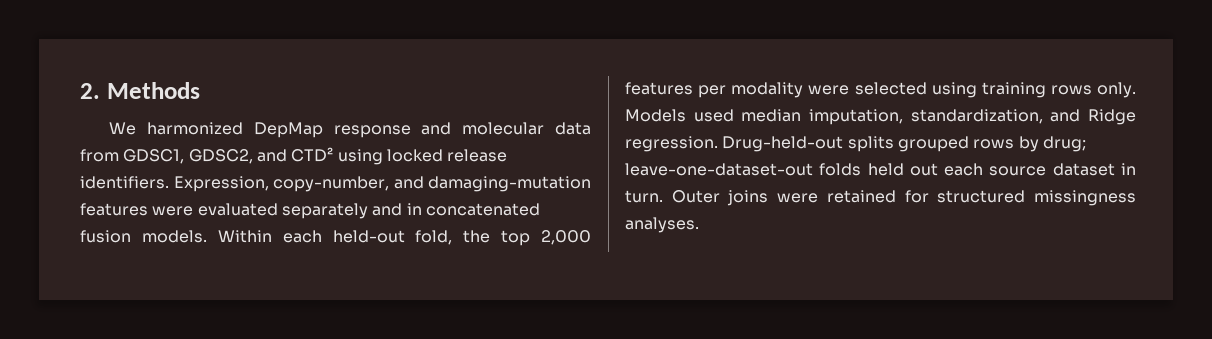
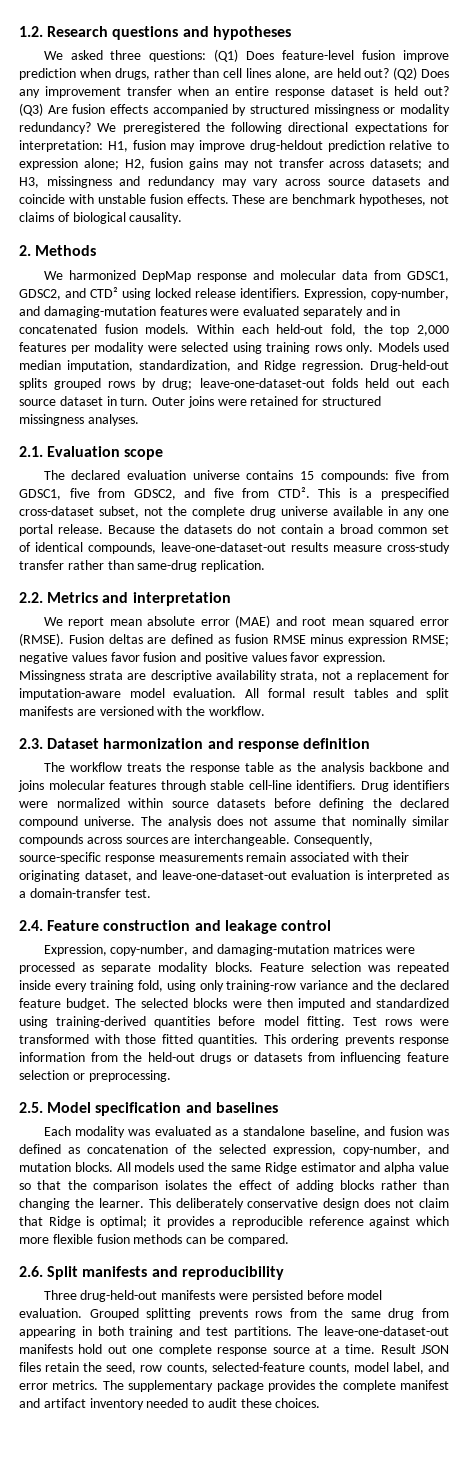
(80, 91) none -> [19,26,291,40] [43,49,449,62] [19,67,449,80] [19,86,449,98] [19,103,451,116] [19,122,449,134] [19,140,449,152] [19,158,450,170] [19,176,450,188] [19,194,450,206] [19,212,183,224] 1.2. Research questions and hypotheses // We asked three questions: (Q1) Does feature-level fusion improve prediction when drugs, rather than cell lines alone, are held out? (Q2) Does any improvement transfer when an entire response dataset is held out? (Q3) Are fusion effects accompanied by structured missingness or modality redundancy? We preregistered the following directional expectations for interpretation: H1, fusion may improve drug-heldout prediction relative to expression alone; H2, fusion gains may not transfer across datasets; and H3, missingness and redundancy may vary across source datasets and coincide with unstable fusion effects. These are benchmark hypotheses, not claims of biological causality. //
(699, 225) none -> [19,446,164,460] [43,470,449,482] [19,487,449,500] [19,506,449,518] [19,524,449,536] [19,542,450,554] [19,560,266,572] [19,592,231,606] [43,615,450,628] [19,633,450,646] [19,652,387,664] [19,670,450,682] [19,688,449,700] [19,706,265,716] [19,738,370,752] [43,762,449,774] [18,780,449,792] [19,798,449,810] [19,816,449,828] [19,834,373,846] [19,852,409,864] [19,870,449,882] [19,888,151,898] [19,920,331,934] [43,944,415,956] [19,962,449,974] [19,980,449,992] [19,998,449,1010] [19,1016,449,1028] [19,1034,449,1046] [19,1052,449,1064] [19,1070,171,1082] [19,1102,278,1116] [43,1126,449,1138] [19,1144,449,1156] [19,1162,449,1174] [19,1180,449,1192] [19,1198,450,1210] [19,1216,449,1228] [19,1234,289,1246] [19,1266,284,1280] [43,1290,383,1302] [19,1308,449,1320] [19,1326,449,1338] [19,1344,449,1356] [19,1362,450,1374] [19,1380,449,1392] [19,1398,321,1410] // 2.1. Evaluation scope // The declared evaluation universe contains 15 compounds: five from GDSC1, five from GDSC2, and five from CTD². This is a prespecified cross-dataset subset, not the complete drug universe available in any one portal release. Because the datasets do not contain a broad common set of identical compounds, leave-one-dataset-out results measure cross-study transfer rather than same-drug replication. // 2.2. Metrics and interpretation // We report mean absolute error (MAE) and root mean squared error (RMSE). Fusion deltas are defined as fusion RMSE minus expression RMSE; negative values favor fusion and positive values favor expression. Missingness strata are descriptive availability strata, not a replacement for imputation-aware model evaluation. All formal result tables and split manifests are versioned with the workflow. // 2.3. Dataset harmonization and response definition // The workflow treats the response table as the analysis backbone and joins molecular features through stable cell-line identifiers. Drug identifiers were normalized within source datasets before defining the declared compound universe. The analysis does not assume that nominally similar compounds across sources are interchangeable. Consequently, source-specific response measurements remain associated with their originating dataset, and leave-one-dataset-out evaluation is interpreted as a domain-transfer test. // 2.4. Feature construction and leakage control // Expression, copy-number, and damaging-mutation matrices were processed as separate modality blocks. Feature selection was repeated inside every training fold, using only training-row variance and the declared feature budget. The selected blocks were then imputed and standardized using training-derived quantities before model fitting. Test rows were transformed with those fitted quantities. This ordering prevents response information from the held-out drugs or datasets from influencing feature selection or preprocessing. // 2.5. Model specification and baselines // Each modality was evaluated as a standalone baseline, and fusion was defined as concatenation of the selected expression, copy-number, and mutation blocks. All models used the same Ridge estimator and alpha value so that the comparison isolates the effect of adding blocks rather than changing the learner. This deliberately conservative design does not claim that Ridge is optimal; it provides a reproducible reference against which more flexible fusion methods can be compared. // 2.6. Split manifests and reproducibility // Three drug-held-out manifests were persisted before model evaluation. Grouped splitting prevents rows from the same drug from appearing in both training and test partitions. The leave-one-dataset-out manifests hold out one complete response source at a time. Result JSON files retain the seed, row counts, selected-feature counts, model label, and error metrics. The supplementary package provides the complete manifest and artifact inventory needed to audit these choices.

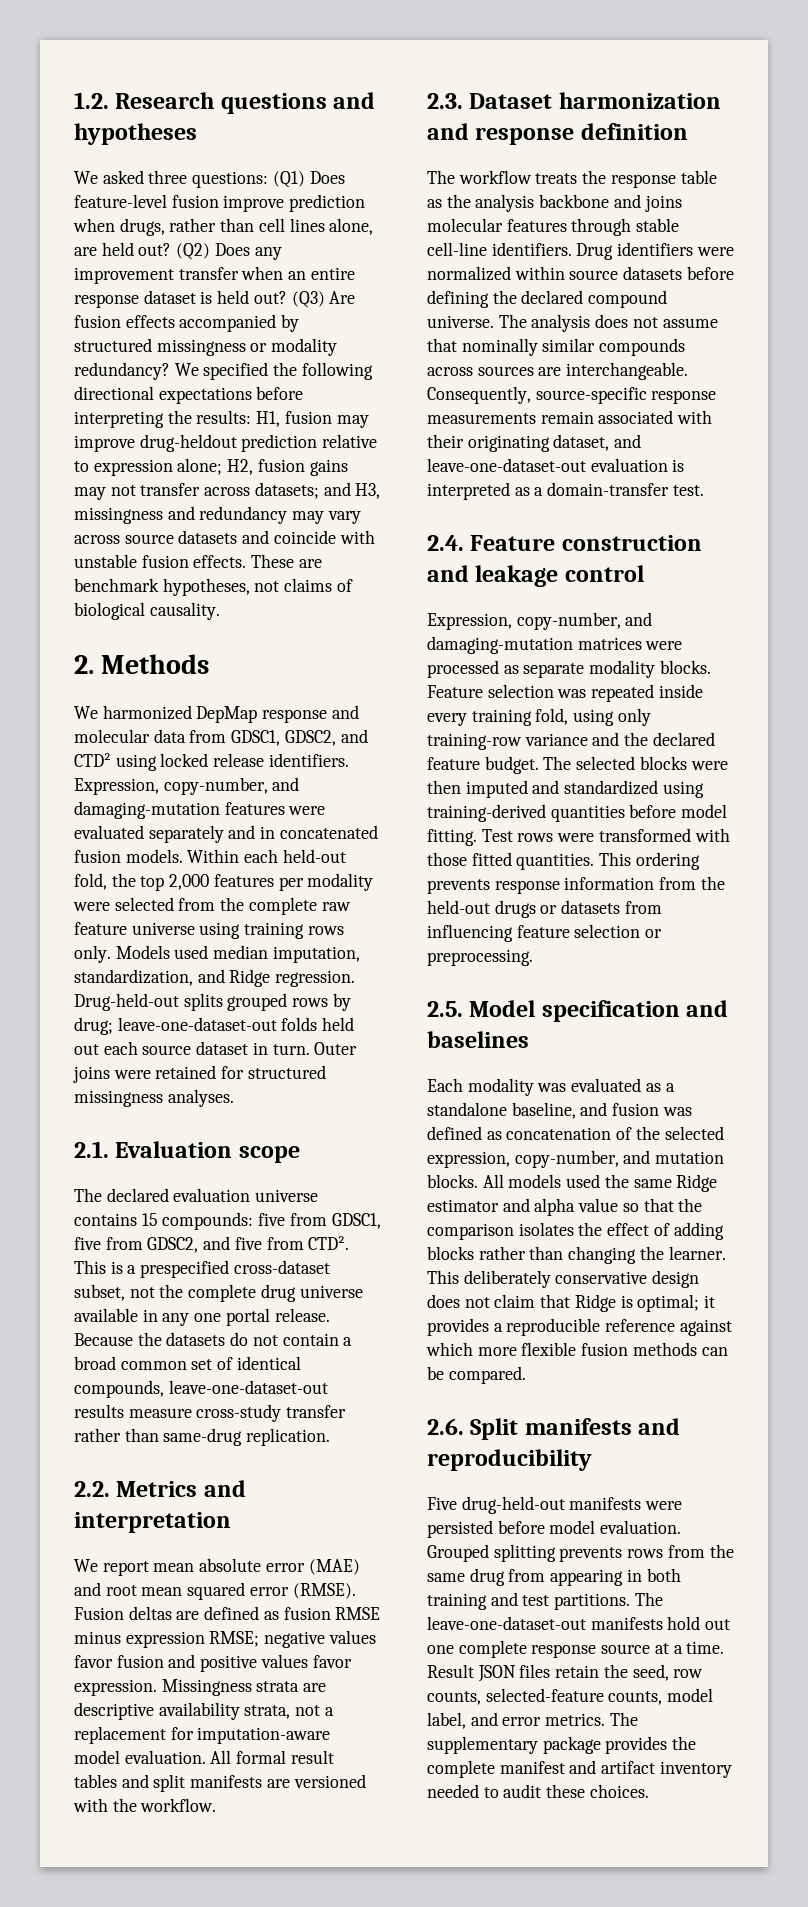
[122,122,200,134] preregistered -> [203,362,269,380] specified
[432,122,449,132] [19,140,103,152] for interpretation: -> [256,386,304,400] [74,410,252,428] before interpreting the results:
(228, 347) none -> [178,897,351,915] [74,922,195,935] from the complete raw feature universe
[43,1290,77,1300] Three -> [427,1497,457,1510] Five

